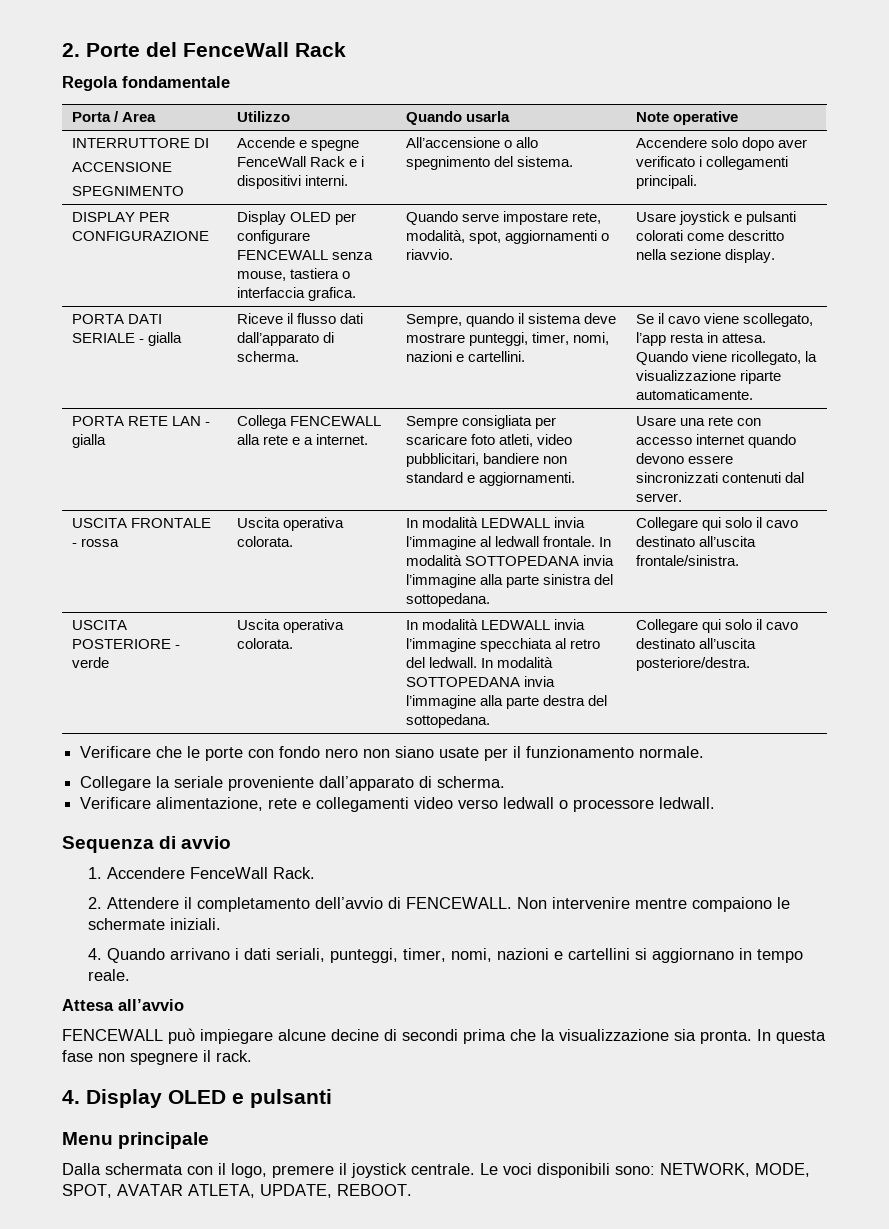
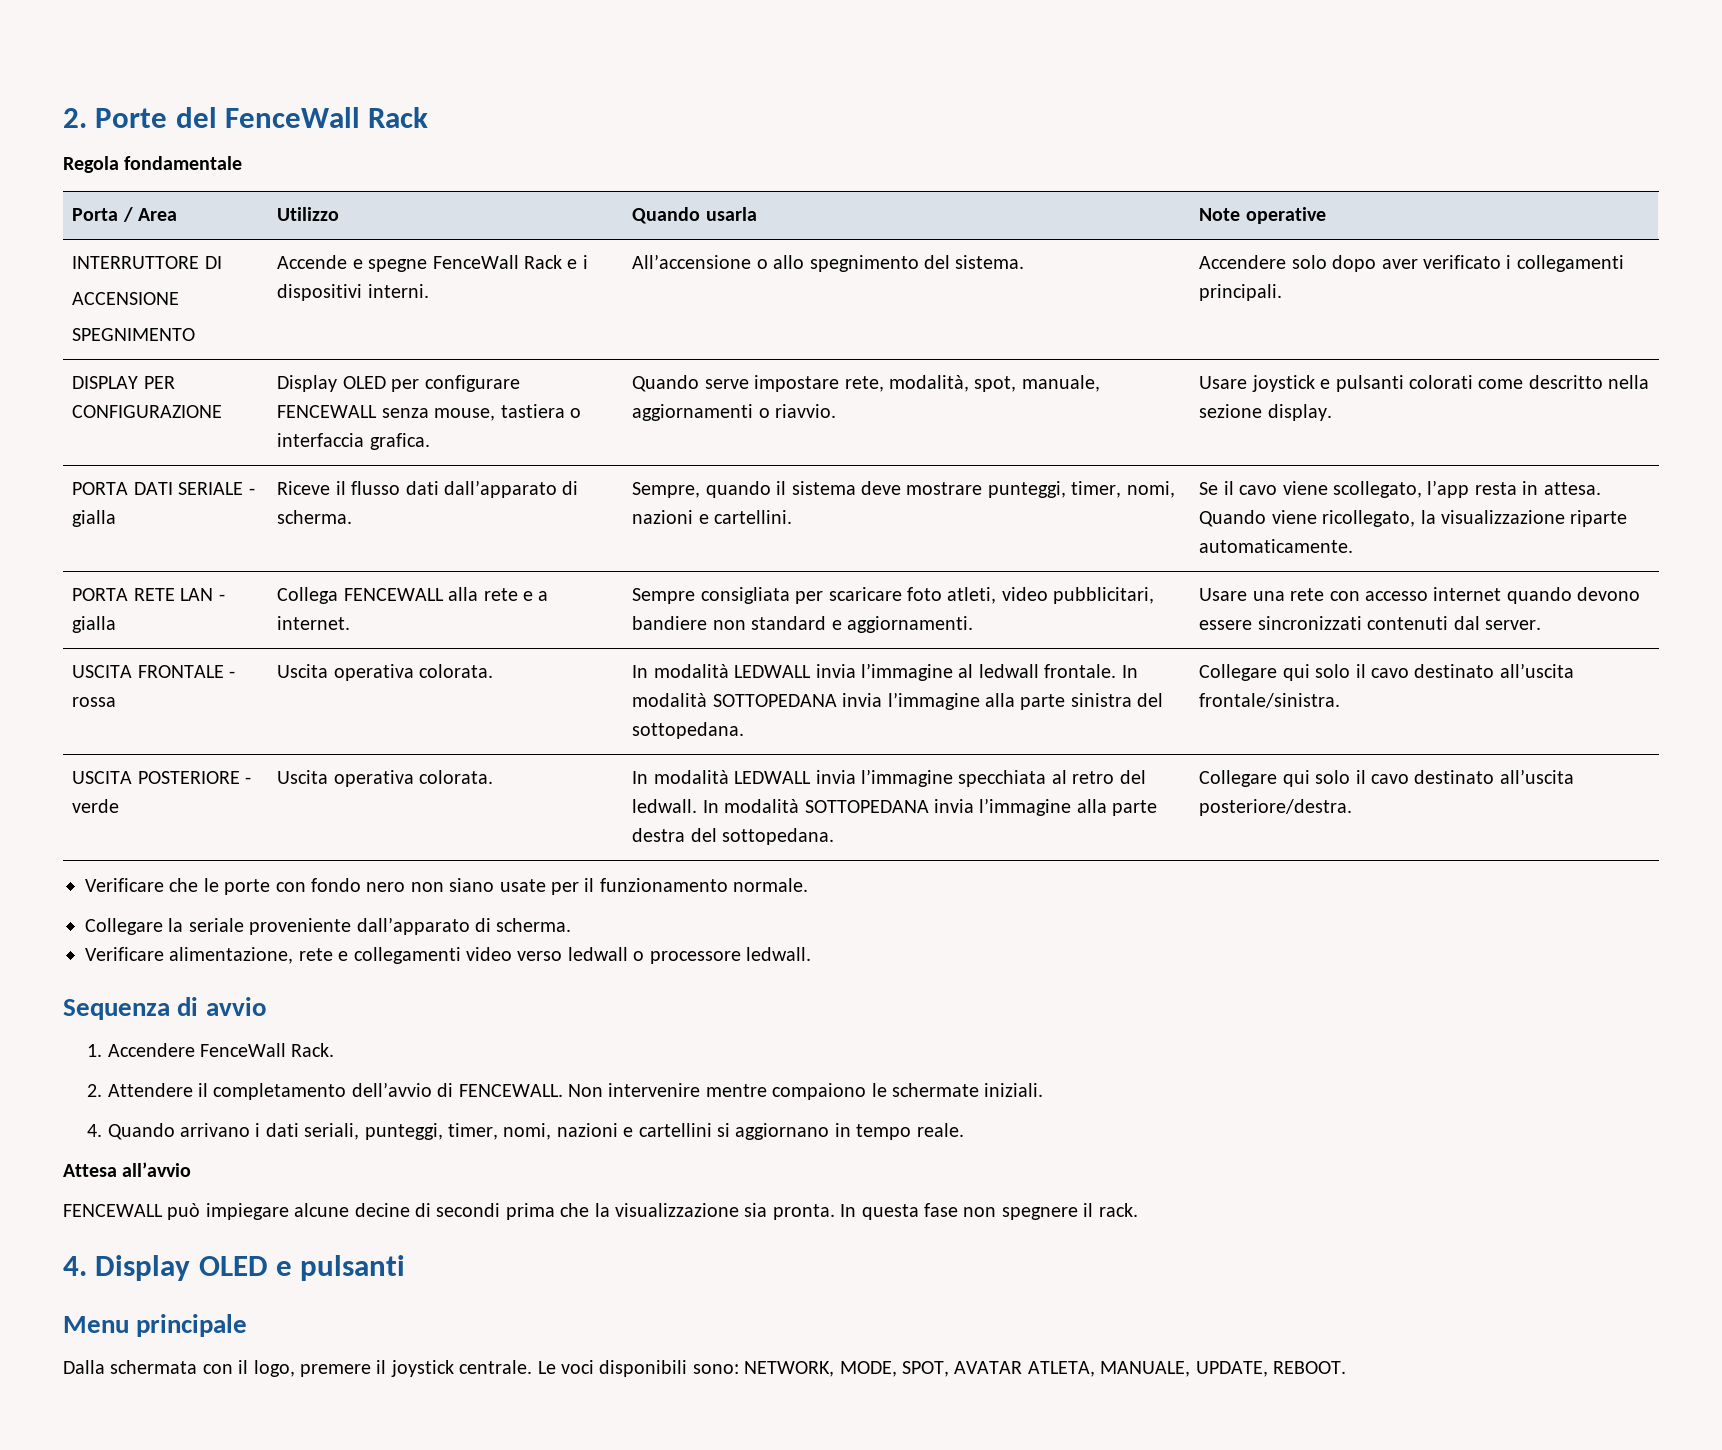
(502, 237) none -> [1021,375,1100,392] manuale,
(255, 1191) none -> [1100,1361,1191,1377] MANUALE,

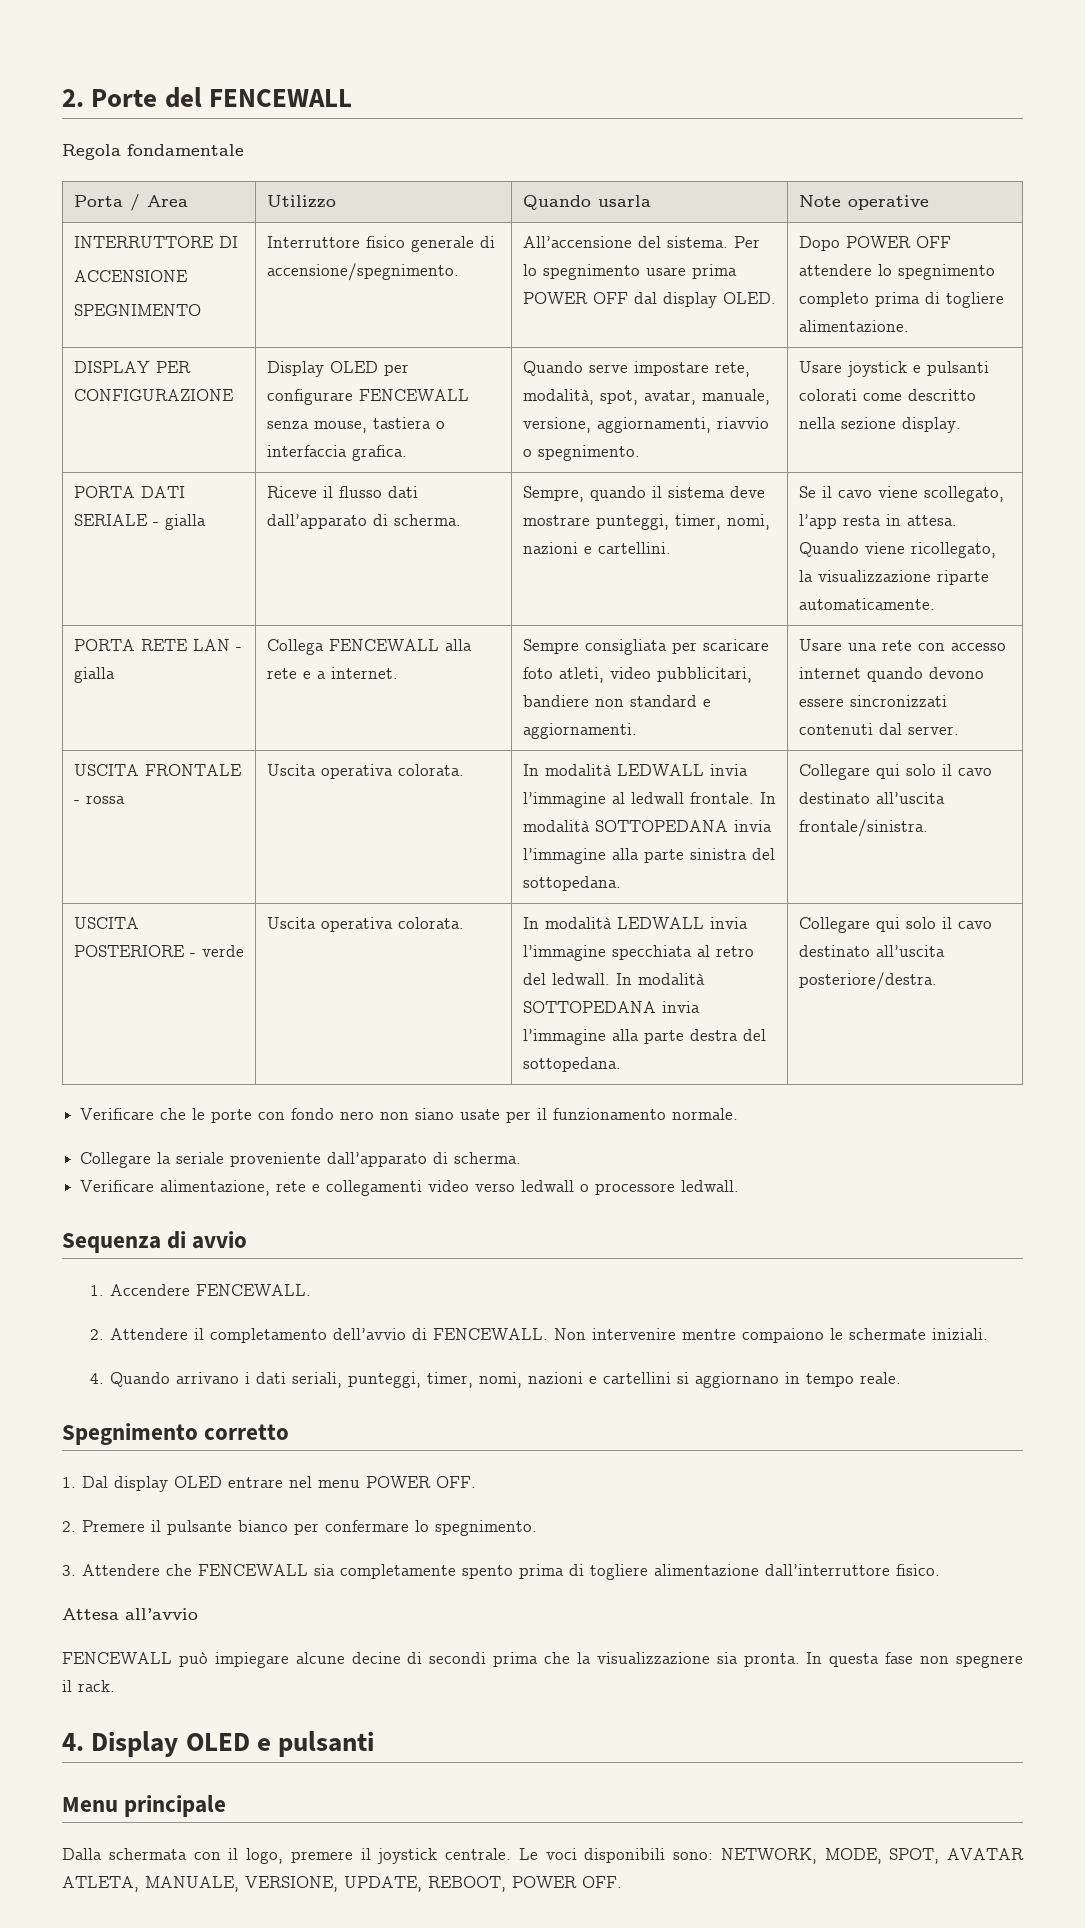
[225,107,429,128] FenceWall Rack -> [208,89,352,107] FENCEWALL
[277,255,588,272] [277,284,429,301] [632,254,1025,272] [1199,255,1624,272] [1199,284,1283,301] Accende e spegne FenceWall Rack e i dispositivi interni. | All’accensione o allo spegnimento del sistema. | Accendere solo dopo aver verificato i collegamenti principali. -> [266,236,495,252] [266,263,459,281] [522,236,760,248] [522,264,737,280] [522,292,776,308] [798,236,951,251] [798,264,995,280] [798,292,1004,308] [798,320,909,332] Interruttore fisico generale di accensione/spegnimento. | All’accensione del sistema. Per lo spegnimento usare prima POWER OFF dal display OLED. | Dopo POWER OFF attendere lo spegnimento completo prima di togliere alimentazione.
[1021,375,1100,392] [632,404,837,421] manuale, aggiornamenti o riavvio. -> [643,389,770,405] [522,417,769,433] [522,445,640,461] avatar, manuale, versione, aggiornamenti, riavvio o spegnimento.
[200,1043,335,1057] FenceWall Rack. -> [195,1284,311,1296] FENCEWALL.
(964, 1130) none -> [62,1423,290,1445] [62,1476,476,1492] [62,1520,537,1536] [62,1564,940,1580] // Spegnimento corretto // 1. Dal display OLED entrare nel menu POWER OFF. // 2. Premere il pulsante bianco per confermare lo spegnimento. // 3. Attendere che FENCEWALL sia completamente spento prima di togliere alimentazione dall’interruttore fisico.
[1195,1361,1346,1377] UPDATE, REBOOT. -> [245,1876,622,1892] VERSIONE, UPDATE, REBOOT, POWER OFF.

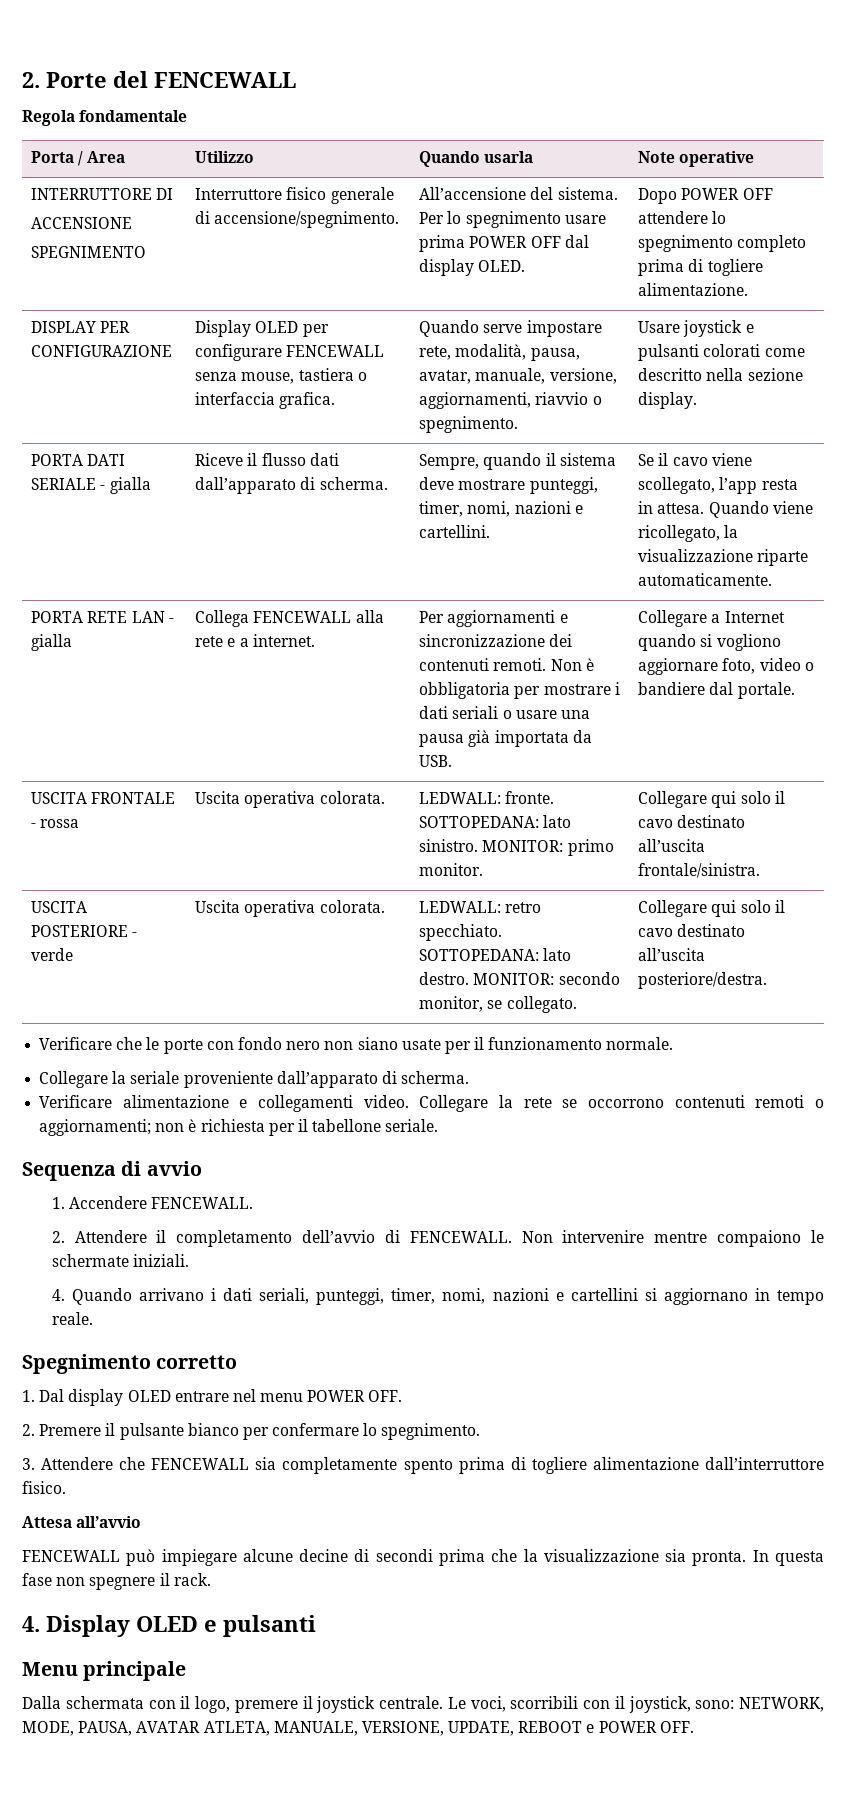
[599,390,638,405] spot, -> [530,348,580,361] pausa,
[522,639,769,655] [522,667,752,683] [522,695,711,707] [522,723,637,739] [798,639,1006,651] [798,667,984,682] [798,695,947,707] [798,723,959,735] Sempre consigliata per scaricare foto atleti, video pubblicitari, bandiere non standard e aggiornamenti. | Usare una rete con accesso internet quando devono essere sincronizzati contenuti dal server. -> [419,610,568,627] [419,634,573,647] [419,658,594,671] [419,682,620,699] [419,706,591,719] [419,730,592,747] [419,755,453,767] [638,610,785,627] [638,634,781,651] [638,658,814,675] [638,682,795,699] Per aggiornamenti e sincronizzazione dei contenuti remoti. Non è obbligatoria per mostrare i dati seriali o usare una pausa già importata da USB. | Collegare a Internet quando si vogliono aggiornare foto, video o bandiere dal portale.
[522,764,748,776] [522,792,776,808] [522,820,772,832] [522,848,775,864] [522,876,621,891] In modalità LEDWALL invia l’immagine al ledwall frontale. In modalità SOTTOPEDANA invia l’immagine alla parte sinistra del sottopedana. -> [419,791,555,804] [419,815,572,828] [419,839,614,856] [419,863,484,876] LEDWALL: fronte. SOTTOPEDANA: lato sinistro. MONITOR: primo monitor.
[522,917,748,929] [522,945,754,961] [522,973,705,985] [522,1001,700,1013] [522,1029,766,1045] [522,1057,621,1072] In modalità LEDWALL invia l’immagine specchiata al retro del ledwall. In modalità SOTTOPEDANA invia l’immagine alla parte destra del sottopedana. -> [419,901,542,913] [419,924,503,941] [419,948,572,961] [419,972,620,985] [419,996,577,1013] LEDWALL: retro specchiato. SOTTOPEDANA: lato destro. MONITOR: secondo monitor, se collegato.
[160,1180,740,1196] alimentazione, rete e collegamenti video verso ledwall o processore ledwall. -> [122,1095,825,1112] [39,1119,439,1136] alimentazione e collegamenti video. Collegare la rete se occorrono contenuti remoti o aggiornamenti; non è richiesta per il tabellone seriale.
[545,1848,666,1863] voci disponibili -> [470,1696,691,1713] voci, scorribili con il joystick,
[889,1848,940,1864] SPOT, -> [78,1721,133,1736] PAUSA,
[428,1876,506,1892] REBOOT, -> [518,1721,595,1733] REBOOT e

